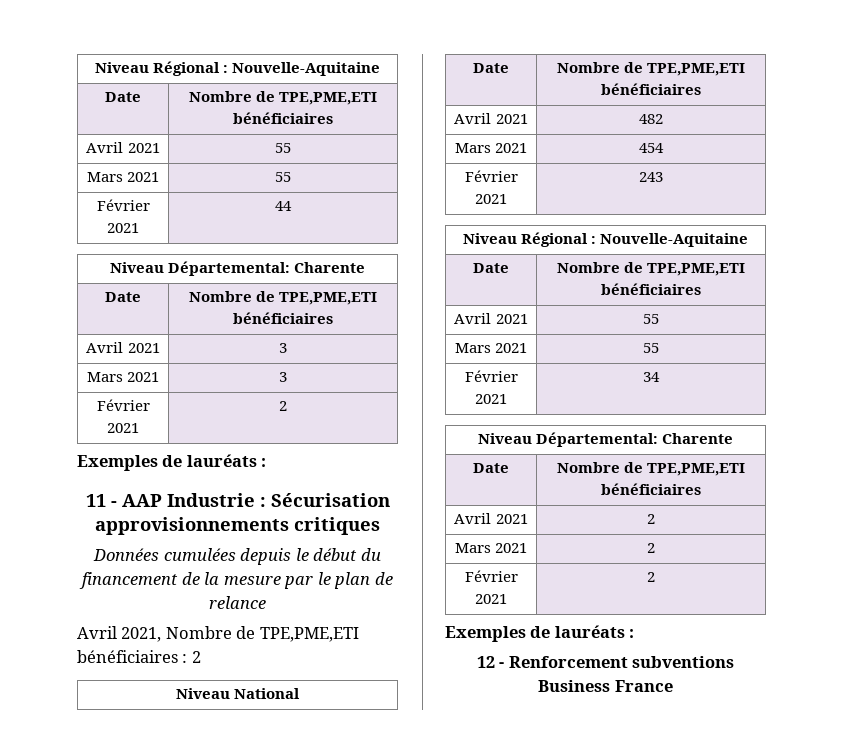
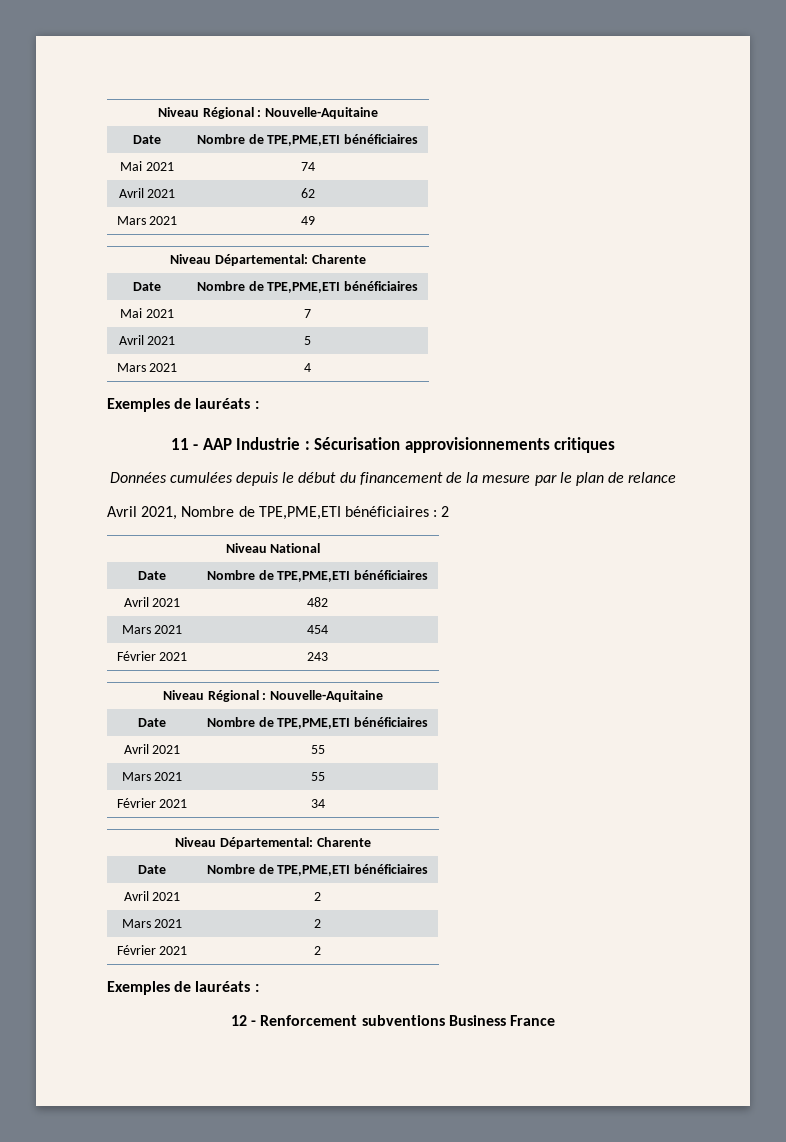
[94,61,381,76] [105,92,141,102] [188,91,378,105] [232,112,333,124] [86,142,160,153] [275,143,291,153] [86,172,160,182] [275,172,291,182] [96,199,150,211] [107,223,139,233] [275,201,292,211] [109,261,366,276] [105,292,141,302] [188,291,378,305] [232,312,333,324] [86,342,160,353] [279,343,287,353] [86,372,160,382] [279,372,287,382] [96,399,150,411] [107,423,139,433] [279,401,287,411] Niveau Régional : Nouvelle-Aquitaine // Date | Nombre de TPE,PME,ETI bénéficiaires // Avril 2021 | 55 // Mars 2021 | 55 // Février 2021 | 44 // Niveau Départemental: Charente // Date | Nombre de TPE,PME,ETI bénéficiaires // Avril 2021 | 3 // Mars 2021 | 3 // Février 2021 | 2 -> [157,107,379,119] [133,135,161,144] [196,134,419,146] [120,161,174,171] [300,162,315,171] [118,188,176,198] [300,188,315,198] [116,216,178,225] [300,216,315,225] [170,254,366,266] [133,282,161,291] [196,281,419,293] [120,308,174,318] [304,309,311,318] [118,335,176,345] [304,336,311,345] [116,363,178,372] [304,363,311,372] Niveau Régional : Nouvelle-Aquitaine // Date | Nombre de TPE,PME,ETI bénéficiaires // Mai 2021 | 74 // Avril 2021 | 62 // Mars 2021 | 49 // Niveau Départemental: Charente // Date | Nombre de TPE,PME,ETI bénéficiaires // Mai 2021 | 7 // Avril 2021 | 5 // Mars 2021 | 4

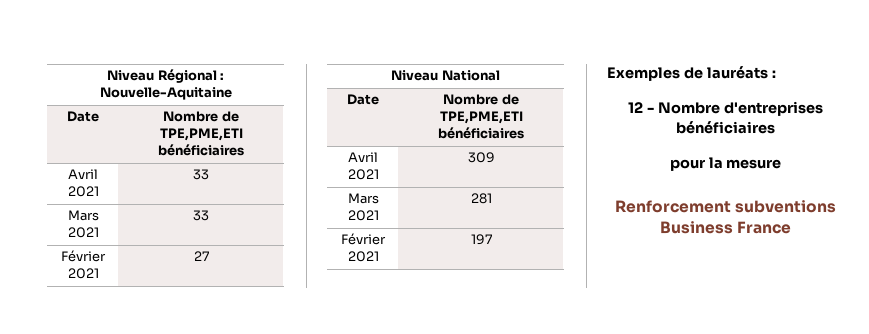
[157,107,379,119] [133,135,161,144] [196,134,419,146] [120,161,174,171] [300,162,315,171] [118,188,176,198] [300,188,315,198] [116,216,178,225] [300,216,315,225] [170,254,366,266] [133,282,161,291] [196,281,419,293] [120,308,174,318] [304,309,311,318] [118,335,176,345] [304,336,311,345] [116,363,178,372] [304,363,311,372] [107,398,259,412] [170,437,616,453] [109,472,677,486] [107,506,450,520] [225,543,321,553] [138,571,166,580] [206,570,429,582] [123,597,181,607] [307,597,328,607] [121,625,183,634] [307,625,328,634] [116,651,188,661] [307,652,328,661] [162,690,384,702] [138,718,166,727] [206,717,429,729] [123,744,181,754] [310,745,325,754] [121,772,183,781] [310,772,325,781] [116,798,188,808] [310,799,325,808] [175,837,371,849] [138,865,166,874] [206,864,429,876] [123,891,181,901] [314,892,321,901] [121,919,183,928] [314,919,321,928] [116,945,188,955] [314,946,321,955] Niveau Régional : Nouvelle-Aquitaine // Date | Nombre de TPE,PME,ETI bénéficiaires // Mai 2021 | 74 // Avril 2021 | 62 // Mars 2021 | 49 // Niveau Départemental: Charente // Date | Nombre de TPE,PME,ETI bénéficiaires // Mai 2021 | 7 // Avril 2021 | 5 // Mars 2021 | 4 // Exemples de lauréats : // 11 - AAP Industrie : Sécurisation approvisionnements critiques // Données cumulées depuis le début du financement de la mesure par le plan de relance // Avril 2021, Nombre de TPE,PME,ETI bénéficiaires : 2 // Niveau National // Date | Nombre de TPE,PME,ETI bénéficiaires // Avril 2021 | 482 // Mars 2021 | 454 // Février 2021 | 243 // Niveau Régional : Nouvelle-Aquitaine // Date | Nombre de TPE,PME,ETI bénéficiaires // Avril 2021 | 55 // Mars 2021 | 55 // Février 2021 | 34 // Niveau Départemental: Charente // Date | Nombre de TPE,PME,ETI bénéficiaires // Avril 2021 | 2 // Mars 2021 | 2 // Février 2021 | 2 -> [106,69,225,83] [99,87,232,100] [67,111,99,122] [163,111,239,122] [159,128,243,141] [158,144,244,156] [68,169,98,179] [67,186,99,197] [193,169,210,180] [67,210,99,221] [67,227,99,238] [193,210,210,221] [61,250,106,262] [67,268,99,279] [193,251,209,261] [391,70,500,81] [347,94,379,105] [443,94,519,105] [439,111,523,124] [438,127,524,139] [348,152,378,162] [347,169,379,180] [467,152,495,163] [347,193,379,204] [347,210,379,221] [470,193,492,204] [341,233,386,245] [347,251,379,262] [470,234,492,245] Niveau Régional : Nouvelle-Aquitaine // Date | Nombre de TPE,PME,ETI bénéficiaires // Avril 2021 | 33 // Mars 2021 | 33 // Février 2021 | 27 // Niveau National // Date | Nombre de TPE,PME,ETI bénéficiaires // Avril 2021 | 309 // Mars 2021 | 281 // Février 2021 | 197
(257, 1023) none -> [657,101,823,116] [676,121,775,134] [669,157,782,171] Nombre d'entreprises bénéficiaires // pour la mesure //

